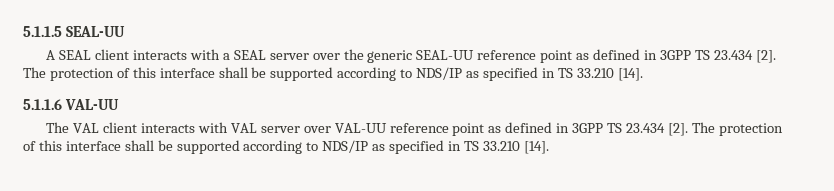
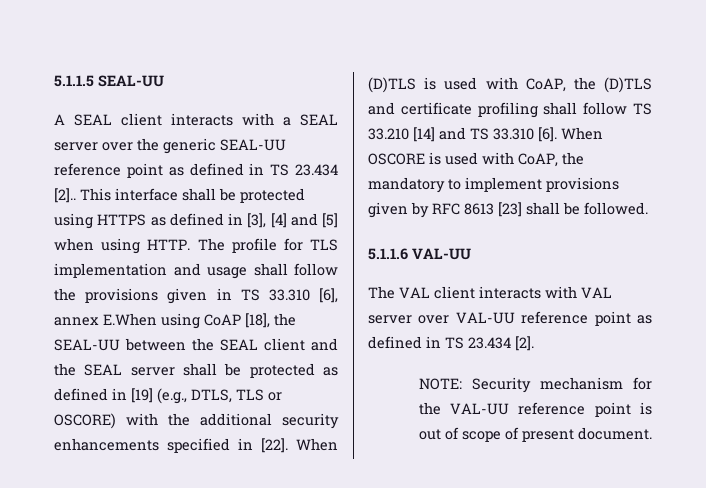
[659,50,776,63] [23,67,643,81] 3GPP TS 23.434 [2]. The protection of this interface shall be supported according to NDS/IP as specified in TS 33.210 [14]. -> [270,164,338,176] [54,188,305,203] [54,213,338,229] [54,238,338,254] [54,263,338,279] [54,288,338,304] [54,313,296,329] [54,338,338,351] [54,363,338,378] [54,388,282,404] [54,413,339,429] [54,438,338,453] [368,77,652,93] [368,102,652,118] [368,127,603,142] [368,152,584,167] [368,177,619,193] [368,202,648,218] TS 23.434 [2].. This interface shall be protected using HTTPS as defined in [3], [4] and [5] when using HTTP. The profile for TLS implementation and usage shall follow the provisions given in TS 33.310 [6], annex E.When using CoAP [18], the SEAL-UU between the SEAL client and the SEAL server shall be protected as defined in [19] (e.g., DTLS, TLS or OSCORE) with the additional security enhancements specified in [22]. When (D)TLS is used with CoAP, the (D)TLS and certificate profiling shall follow TS 33.210 [14] and TS 33.310 [6]. When OSCORE is used with CoAP, the mandatory to implement provisions given by RFC 8613 [23] shall be followed.
[572,122,783,136] [23,140,549,154] 3GPP TS 23.434 [2]. The protection of this interface shall be supported according to NDS/IP as specified in TS 33.210 [14]. -> [445,336,534,351] [418,377,652,393] [418,402,652,417] [418,427,652,442] TS 23.434 [2]. // NOTE: Security mechanism for the VAL-UU reference point is out of scope of present document.

